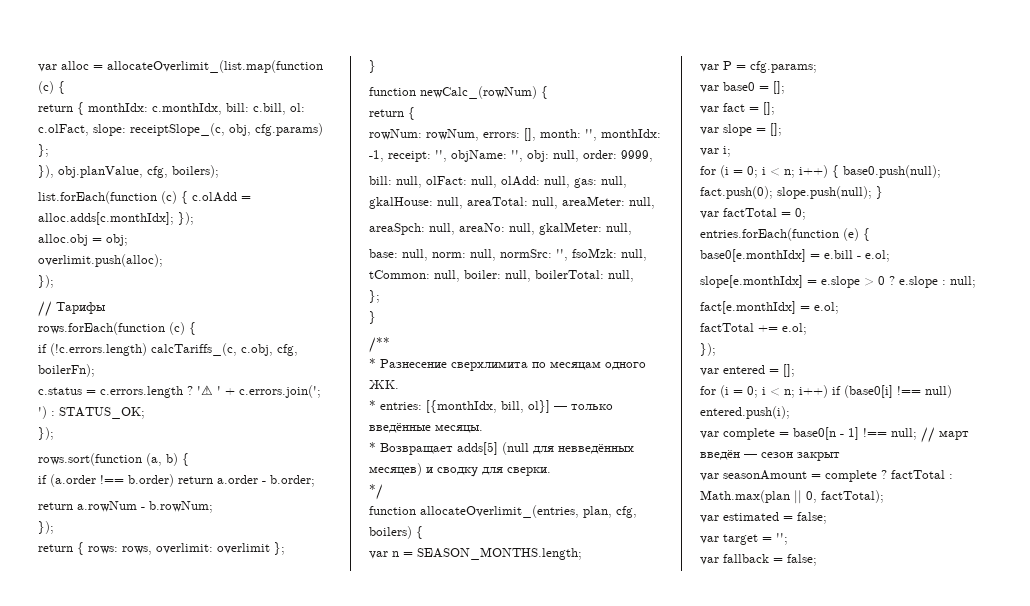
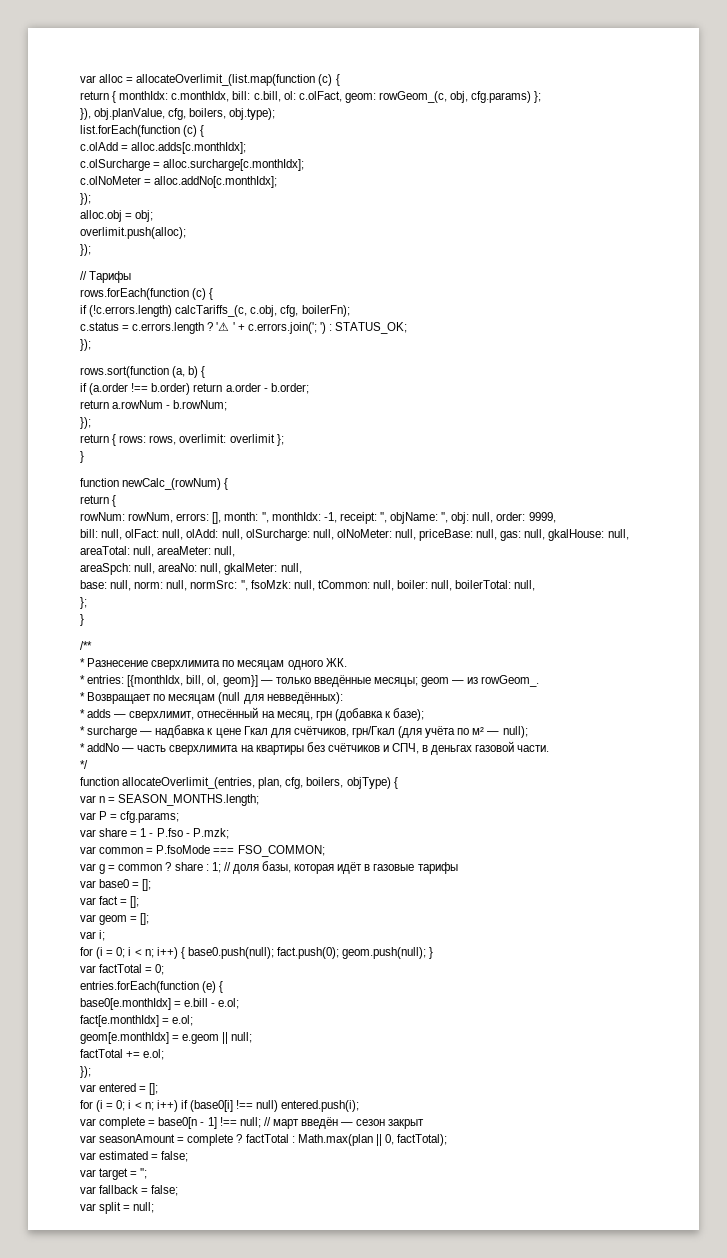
[93,123,225,136] slope: receiptSlope_(c, -> [344,91,447,103] geom: rowGeom_(c,
[172,165,219,178] boilers); -> [189,108,276,120] boilers, obj.type);
(188, 197) none -> (205, 131) //
(174, 218) none -> [80,159,305,171] [80,176,278,188] // c.olSurcharge = alloc.surcharge[c.monthIdx]; // c.olNoMeter = alloc.addNo[c.monthIdx]; //
(570, 182) none -> [245,529,498,541] olSurcharge: null, olNoMeter: null, priceBase: null,
[528,400,550,413] ol}] -> [207,675,258,687] ol, geom}]
[435,424,483,433] [369,442,634,455] [369,463,551,477] месяцы. // * Возвращает adds[5] (null для невведённых месяцев) и сводку для сверки. -> [373,675,540,687] [80,692,343,704] [80,707,425,721] [80,725,528,738] [80,741,550,755] месяцы; geom — из rowGeom_. // * Возвращает по месяцам (null для невведённых): // * adds — сверхлимит, отнесённый на месяц, грн (добавка к базе); // * surcharge — надбавка к цене Гкал для счётчиков, грн/Гкал (для учёта по м² — null); // * addNo — часть сверхлимита на квартиры без счётчиков и СПЧ, в деньгах газовой части.
[369,526,412,539] boilers) -> [306,777,391,789] boilers, objType)
(817, 67) none -> [80,828,229,839] [80,845,325,857] [80,861,458,874] // var share = 1 - P.fso - P.mzk; // var common = P.fsoMode === FSO_COMMON; // var g = common ? share : 1; // доля базы, которая идёт в газовые тарифы
[723,124,752,136] slope -> [99,915,128,925] geom
[777,186,872,199] slope.push(null); -> [342,947,427,959] geom.push(null);
[700,275,976,288] [700,301,839,314] slope[e.monthIdx] = e.slope > 0 ? e.slope : null; // fact[e.monthIdx] = e.ol; -> [80,1015,194,1027] [80,1032,253,1044] fact[e.monthIdx] = e.ol; // geom[e.monthIdx] = e.geom || null;
(817, 560) none -> [80,1202,155,1214] // var split = null;

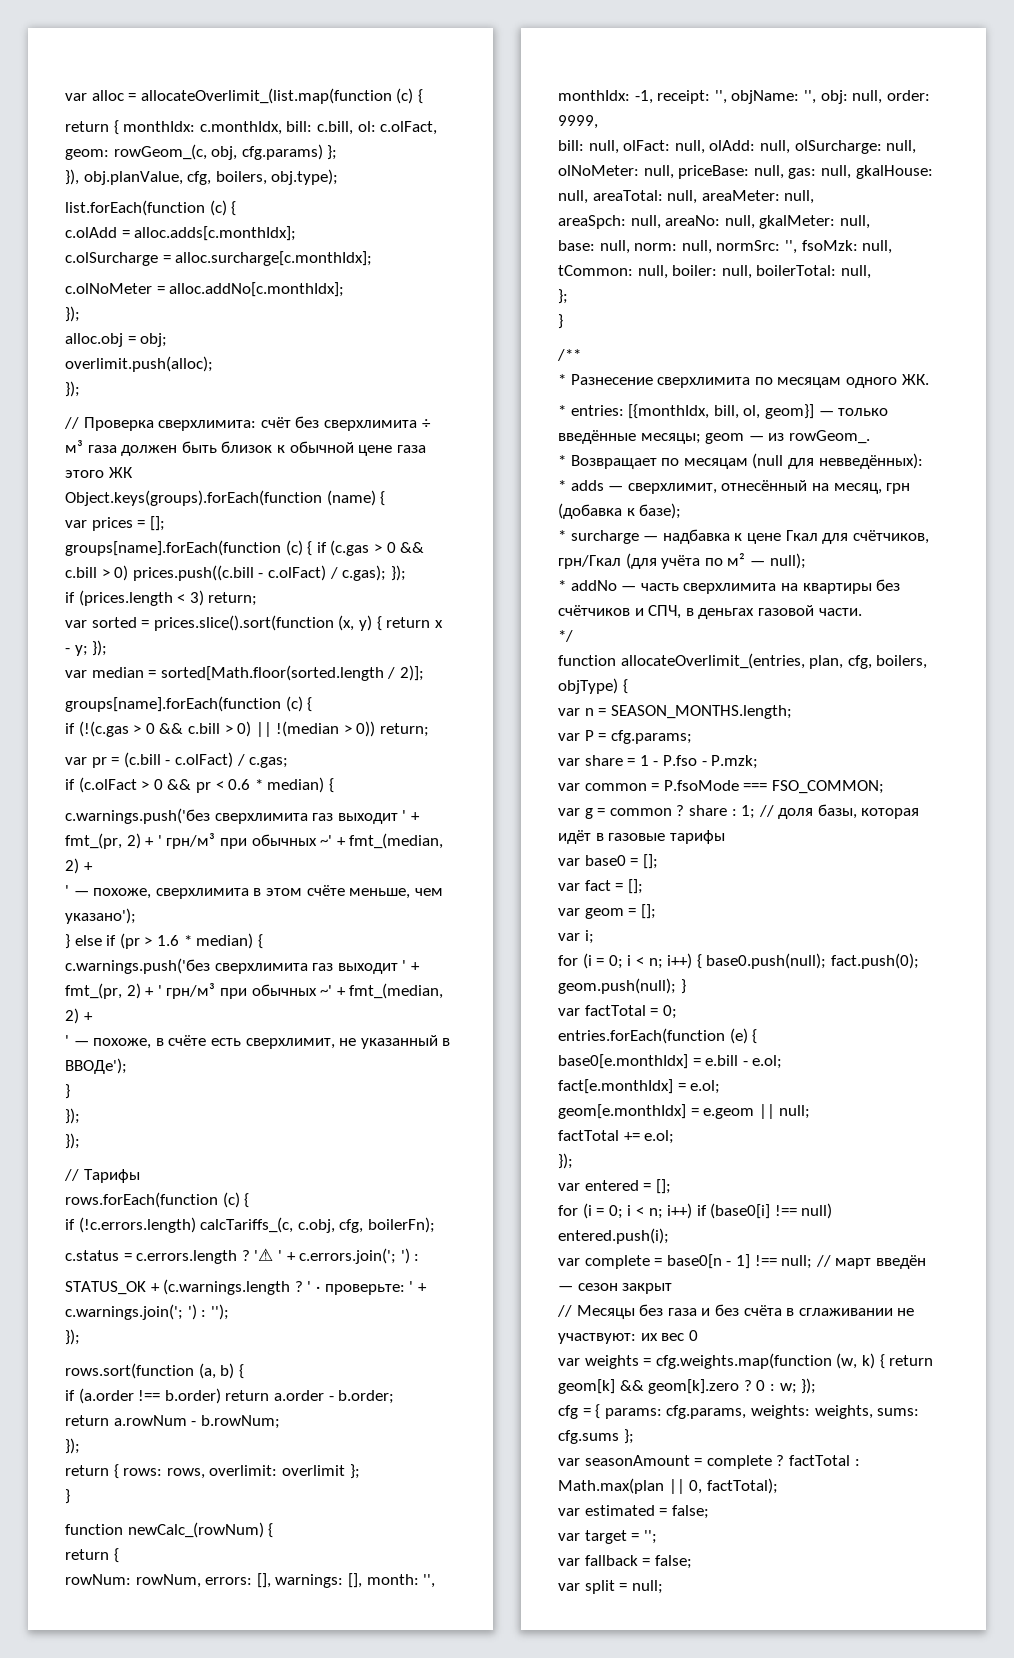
(91, 250) none -> [64,416,431,431] [65,440,426,456] [65,467,133,478] [65,490,386,506] [65,516,165,531] [65,540,425,556] [65,565,406,581] [65,590,258,606] [65,615,443,631] [65,640,108,656] [65,665,424,681] [65,696,313,712] [65,721,430,737] [65,752,289,768] [65,777,334,793] [65,808,420,824] [65,833,444,849] [65,858,93,874] [65,885,443,899] [65,908,136,924] [65,933,263,949] [65,958,420,974] [65,983,444,999] [65,1008,93,1024] [65,1035,451,1049] [65,1058,127,1074] [65,1084,70,1099] [65,1108,80,1124] [65,1133,80,1149] // // Проверка сверхлимита: счёт без сверхлимита ÷ м³ газа должен быть близок к обычной цене газа этого ЖК // Object.keys(groups).forEach(function (name) { // var prices = []; // groups[name].forEach(function (c) { if (c.gas > 0 && c.bill > 0) prices.push((c.bill - c.olFact) / c.gas); }); // if (prices.length < 3) return; // var sorted = prices.slice().sort(function (x, y) { return x - y; }); // var median = sorted[Math.floor(sorted.length / 2)]; // groups[name].forEach(function (c) { // if (!(c.gas > 0 && c.bill > 0) || !(median > 0)) return; // var pr = (c.bill - c.olFact) / c.gas; // if (c.olFact > 0 && pr < 0.6 * median) { // c.warnings.push('без сверхлимита газ выходит ' + fmt_(pr, 2) + ' грн/м³ при обычных ~' + fmt_(median, 2) + // ' — похоже, сверхлимита в этом счёте меньше, чем указано'); // } else if (pr > 1.6 * median) { // c.warnings.push('без сверхлимита газ выходит ' + fmt_(pr, 2) + ' грн/м³ при обычных ~' + fmt_(median, 2) + // ' — похоже, в счёте есть сверхлимит, не указанный в ВВОДе'); // } // }); // });
[335,322,408,334] STATUS_OK; -> [65,1279,427,1295] [65,1304,229,1320] // STATUS_OK + (c.warnings.length ? ' · проверьте: ' + c.warnings.join('; ') : '');
(222, 518) none -> [275,1573,362,1588] warnings: [],
(425, 1124) none -> [557,1304,915,1319] [558,1330,698,1344] [558,1353,934,1369] [558,1378,817,1394] [558,1404,920,1419] [558,1429,634,1444] // // Месяцы без газа и без счёта в сглаживании не участвуют: их вес 0 // var weights = cfg.weights.map(function (w, k) { return geom[k] && geom[k].zero ? 0 : w; }); // cfg = { params: cfg.params, weights: weights, sums: cfg.sums };

